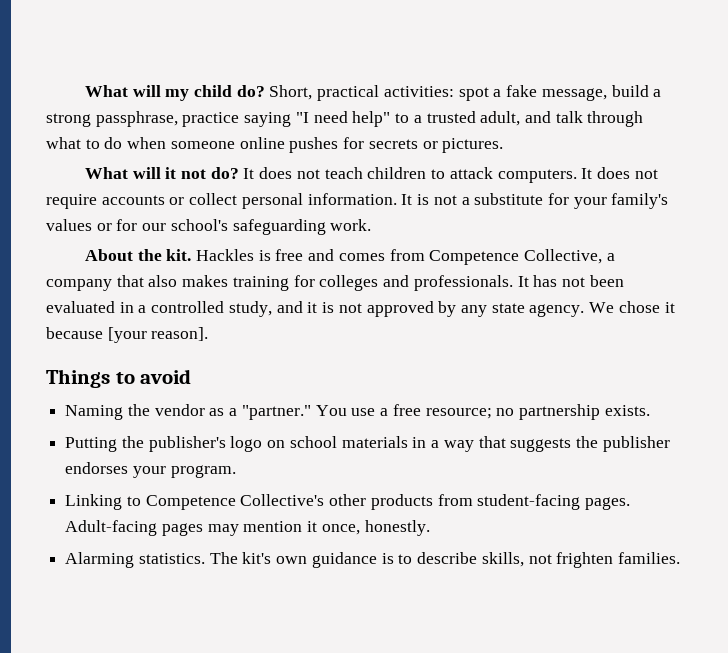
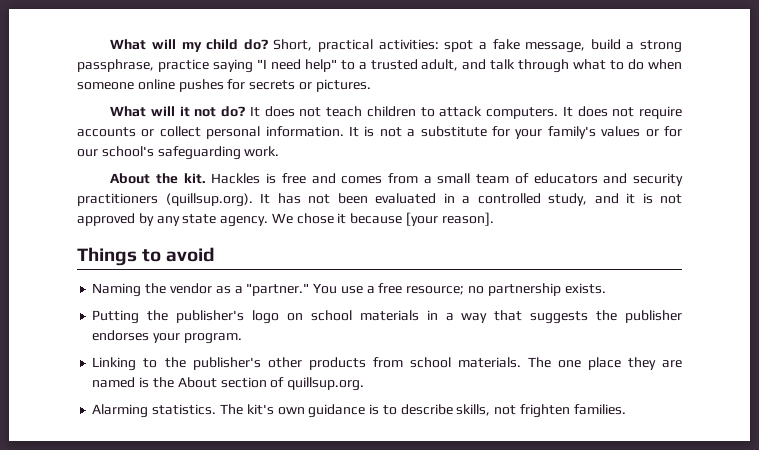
[429,249,615,265] [46,275,513,291] Competence Collective, a company that also makes training for colleges and professionals. -> [423,173,683,186] [77,193,253,207] a small team of educators and security practitioners (quillsup.org).
[145,494,325,510] Competence Collective's -> [164,357,261,370] the publisher's
[477,494,631,510] [65,520,430,536] student-facing pages. Adult-facing pages may mention it once, honestly. -> [409,357,683,370] [92,377,365,391] school materials. The one place they are named is the About section of quillsup.org.

